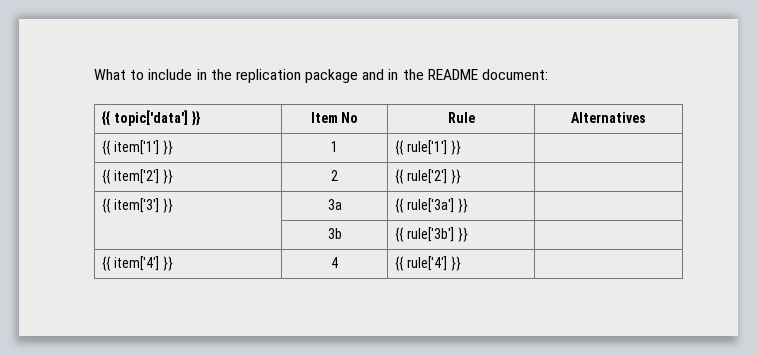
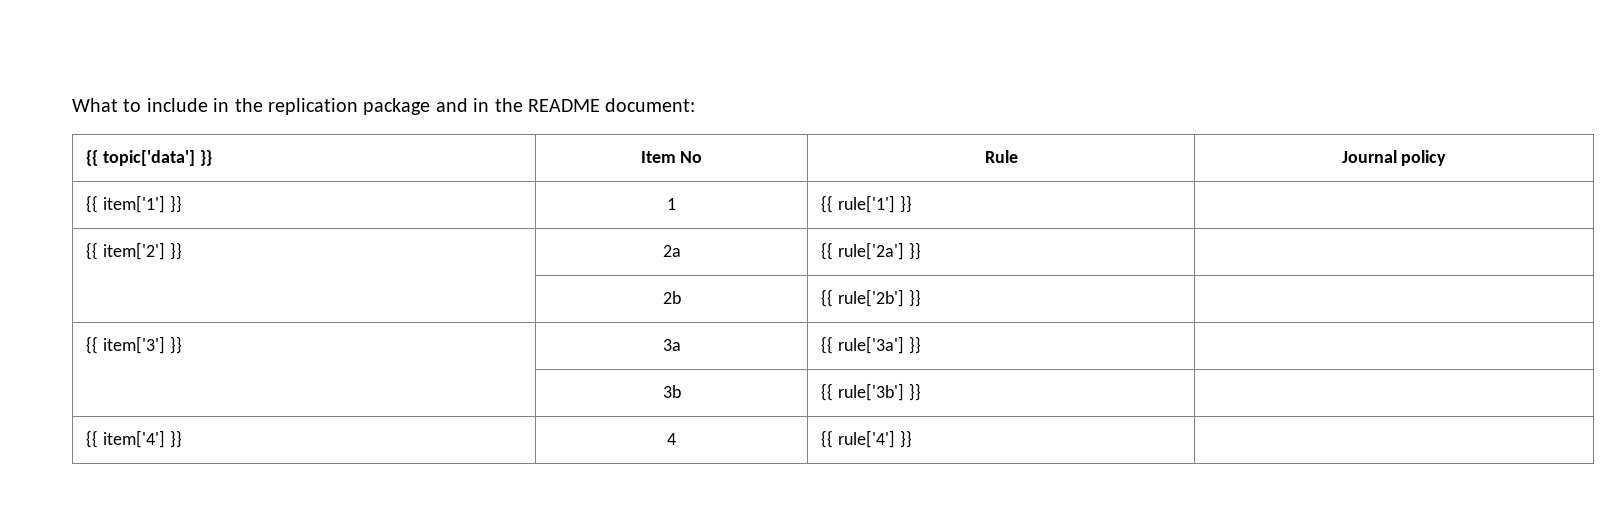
[571,112,646,123] Alternatives -> [1341,150,1447,166] Journal policy
[331,170,338,181] [394,169,447,184] 2 | {{ rule['2'] -> [662,245,681,257] [821,242,922,260] [662,291,681,304] [821,289,905,307] 2a | {{ rule['2a'] }} | // | 2b | {{ rule['2b']

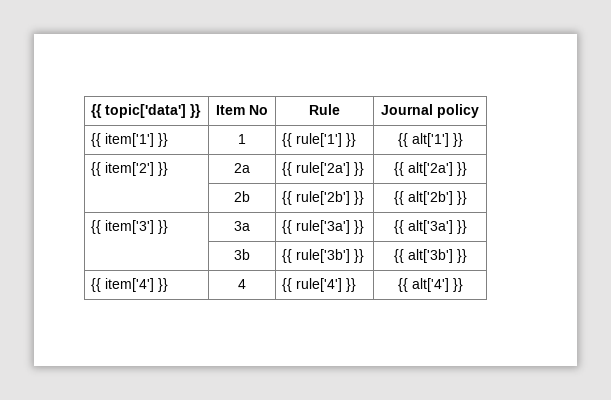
[72,98,696,115] What to include in the replication package and in the README document: // -> (90, 111) none
(913, 204) none -> [397,133,463,147] {{ alt['1'] }}
(922, 251) none -> [393,162,467,176] {{ alt['2a'] }}
(922, 298) none -> [393,191,467,205] {{ alt['2b'] }}
(922, 345) none -> [393,220,467,234] {{ alt['3a'] }}
(922, 392) none -> [393,249,467,263] {{ alt['3b'] }}
(913, 439) none -> [397,278,463,292] {{ alt['4'] }}

